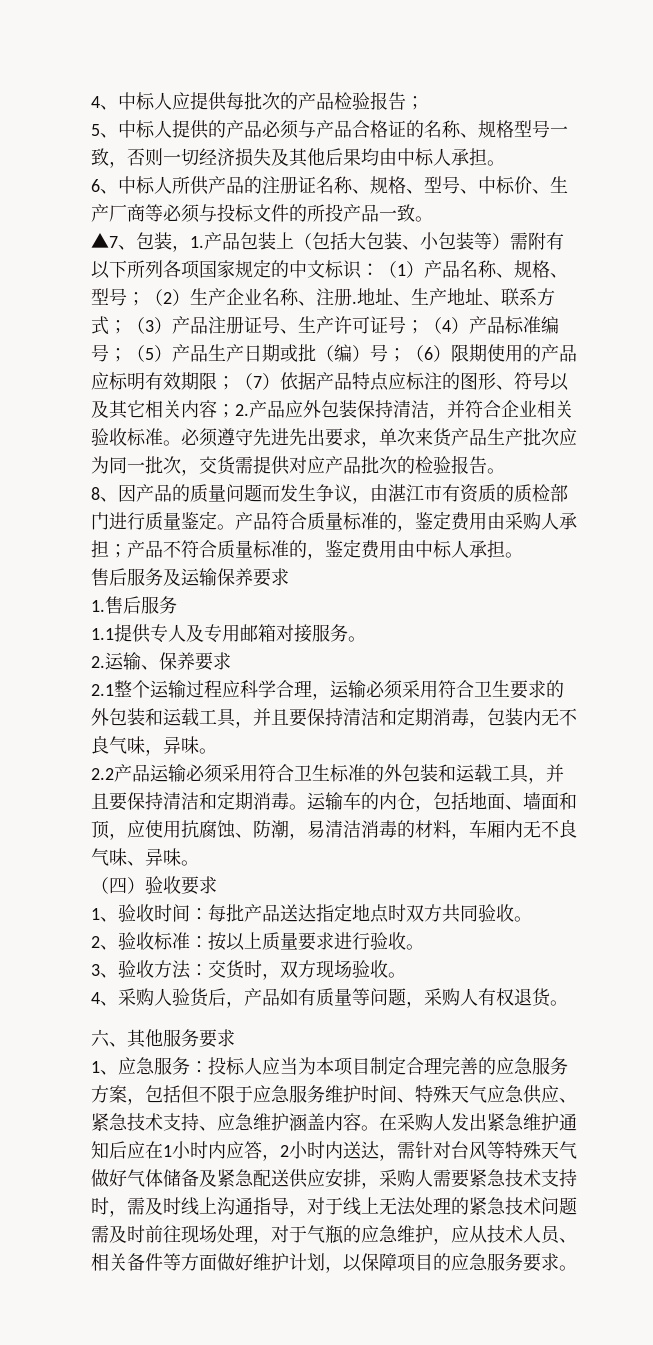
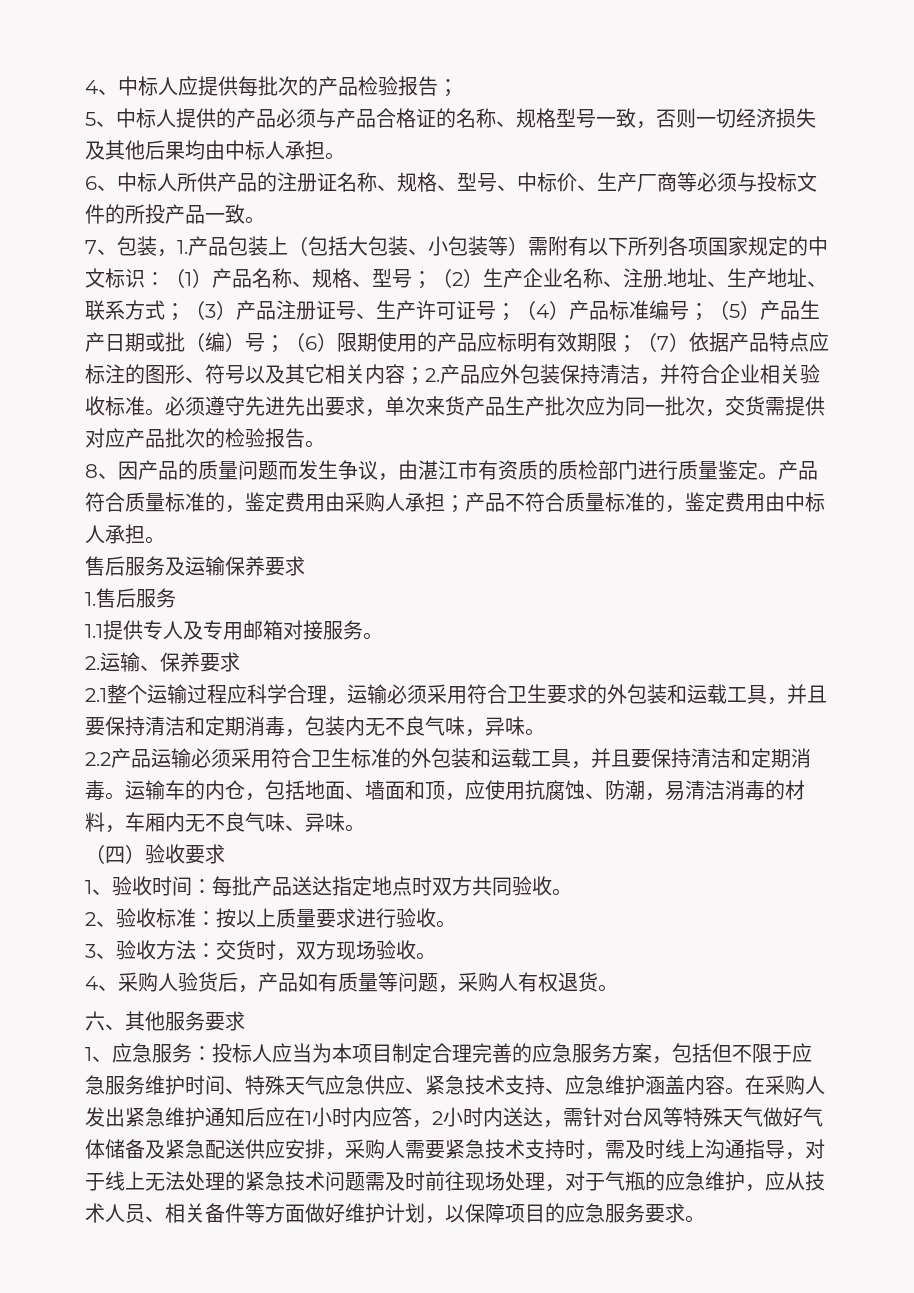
[91,233,118,248] ▲7 -> [85,240,97,254] 7

